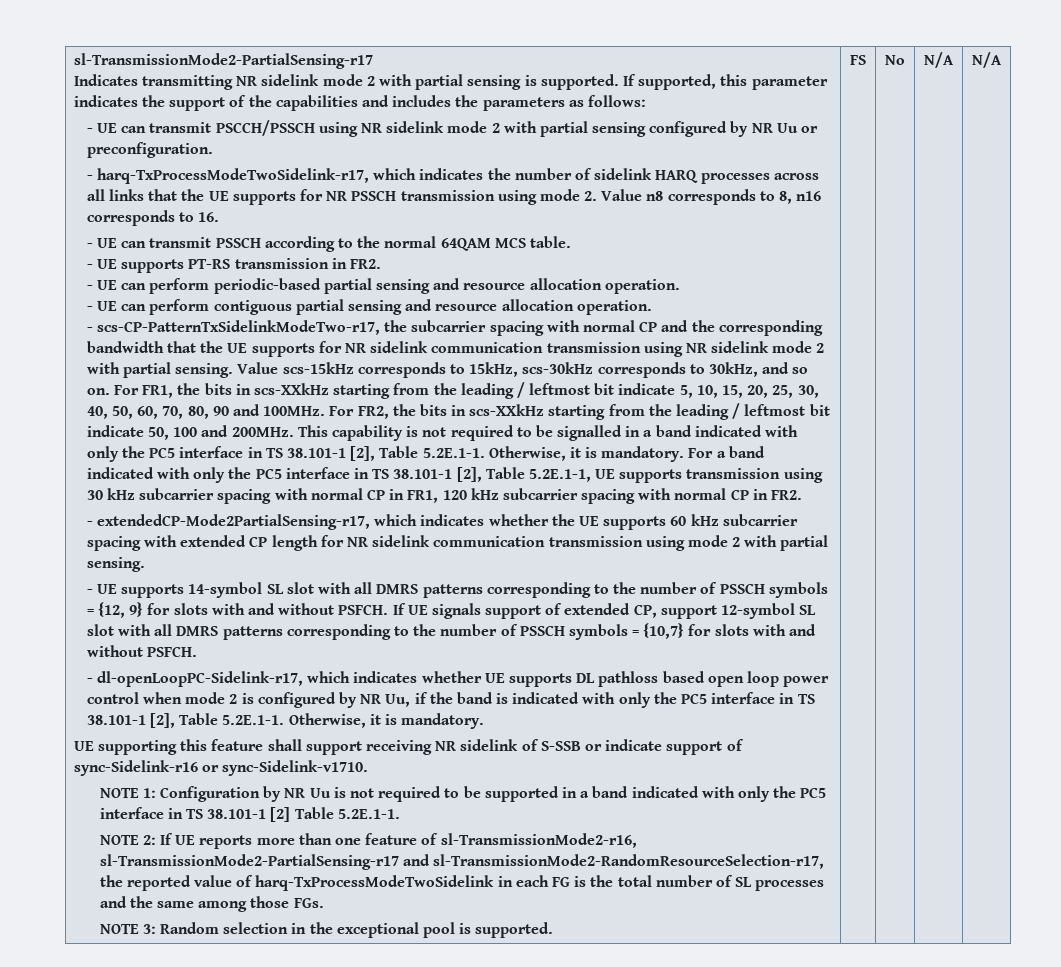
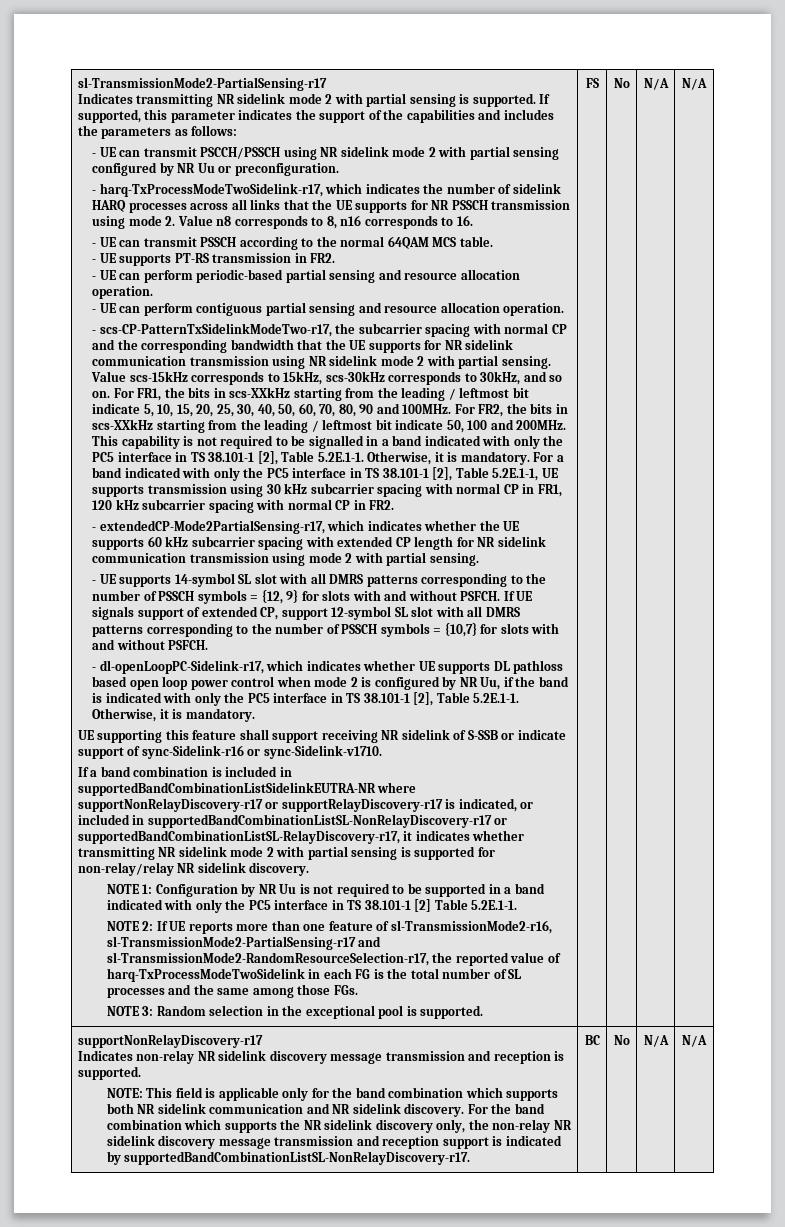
(369, 768) none -> [77,766,292,777] [77,782,417,796] [77,798,534,812] [77,814,508,828] [77,830,525,844] [77,846,495,860] [77,862,310,876] // If a band combination is included in supportedBandCombinationListSidelinkEUTRA-NR where supportNonRelayDiscovery-r17 or supportRelayDiscovery-r17 is indicated, or included in supportedBandCombinationListSL-NonRelayDiscovery-r17 or supportedBandCombinationListSL-RelayDiscovery-r17, it indicates whether transmitting NR sidelink mode 2 with partial sensing is supported for non-relay/relay NR sidelink discovery.
(1002, 60) none -> [77,1034,263,1048] [77,1050,565,1064] [77,1066,141,1080] [106,1087,559,1101] [106,1103,545,1117] [106,1119,572,1133] [106,1135,562,1149] [106,1151,471,1165] [584,1035,600,1045] [613,1035,630,1045] [643,1035,669,1047] [682,1035,707,1047] // supportNonRelayDiscovery-r17 // Indicates non-relay NR sidelink discovery message transmission and reception is supported. // NOTE: This field is applicable only for the band combination which supports both NR sidelink communication and NR sidelink discovery. For the band combination which supports the NR sidelink discovery only, the non-relay NR sidelink discovery message transmission and reception support is indicated by supportedBandCombinationListSL-NonRelayDiscovery-r17. | BC | No | N/A | N/A

